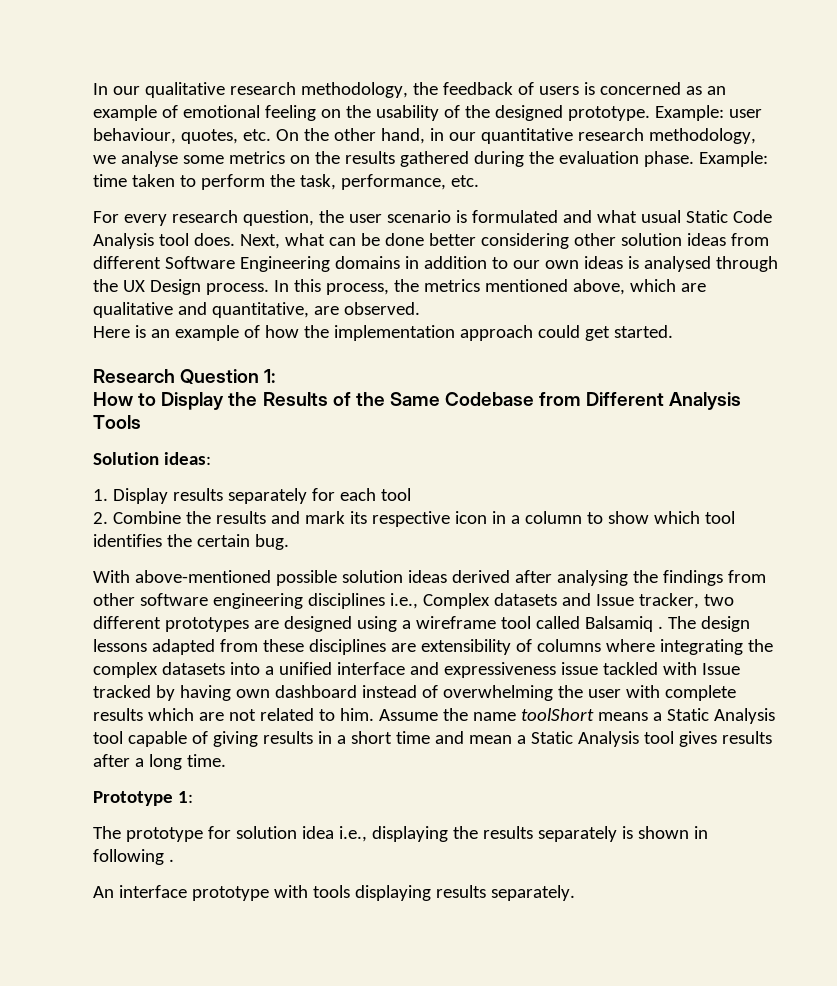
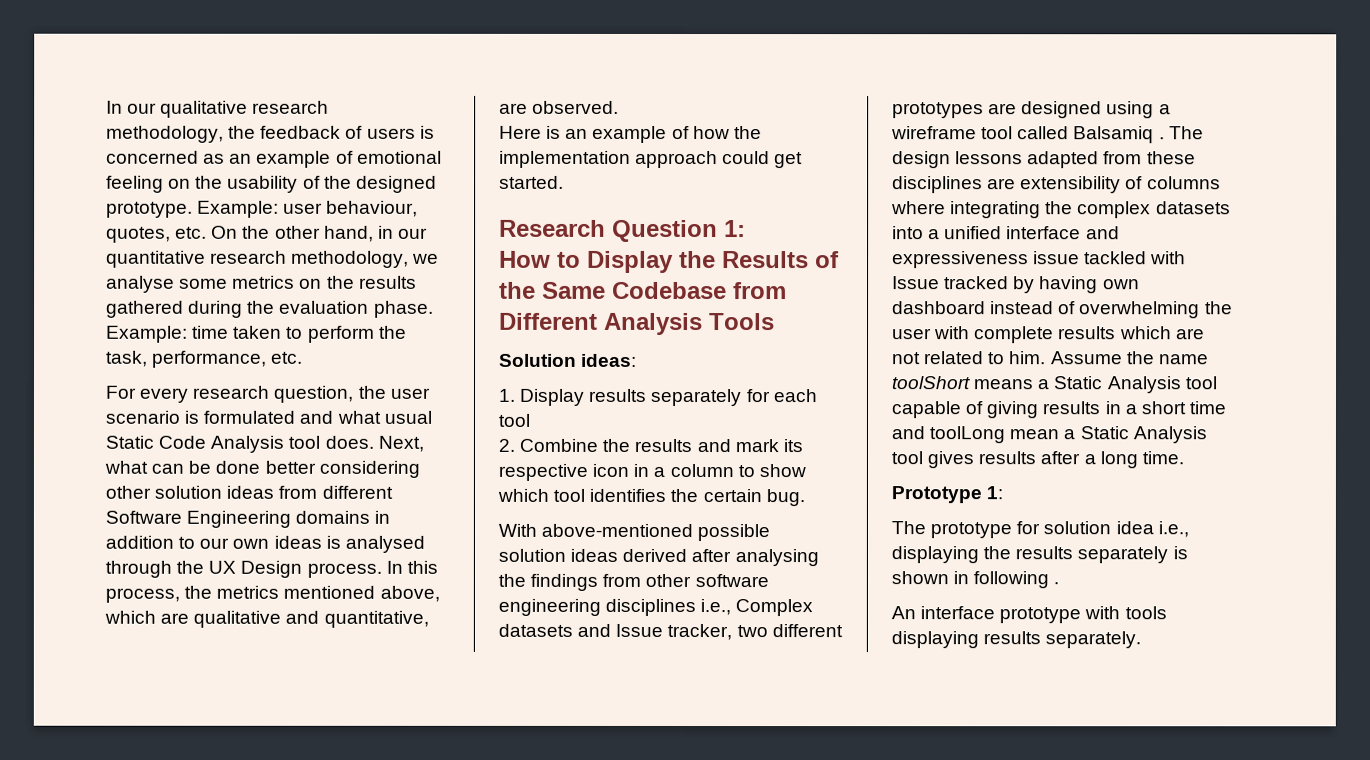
(464, 737) none -> [929,426,1006,444] toolLong

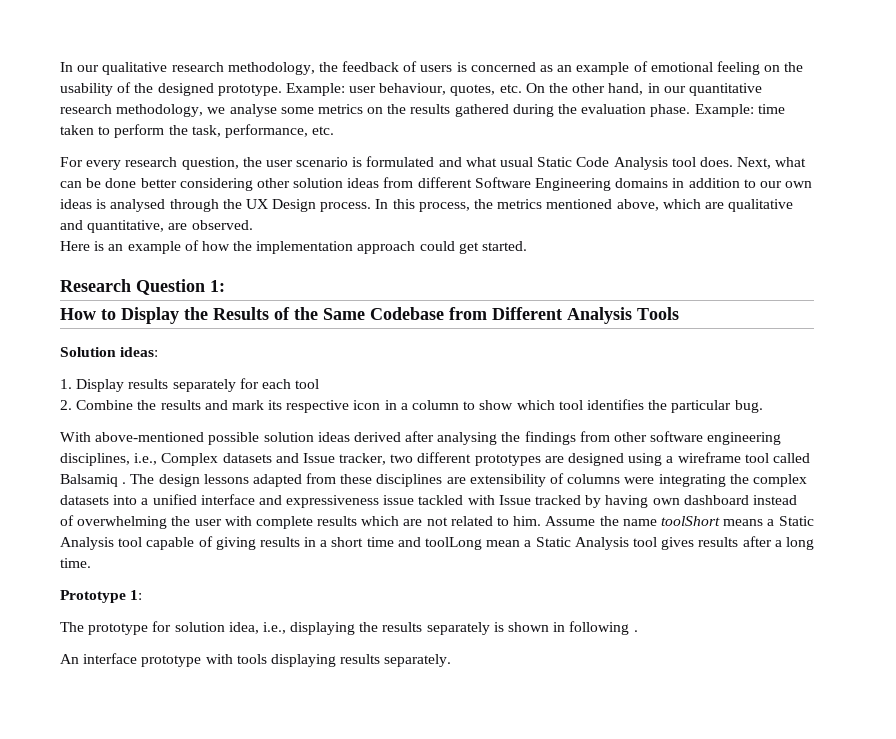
[702,489,762,503] certain -> [671,400,732,413] particular
[605,598,697,617] disciplines -> [60,453,130,466] disciplines,
[891,201,946,215] where -> [624,477,655,484] were
[1115,521,1154,535] idea -> [228,622,259,634] idea,

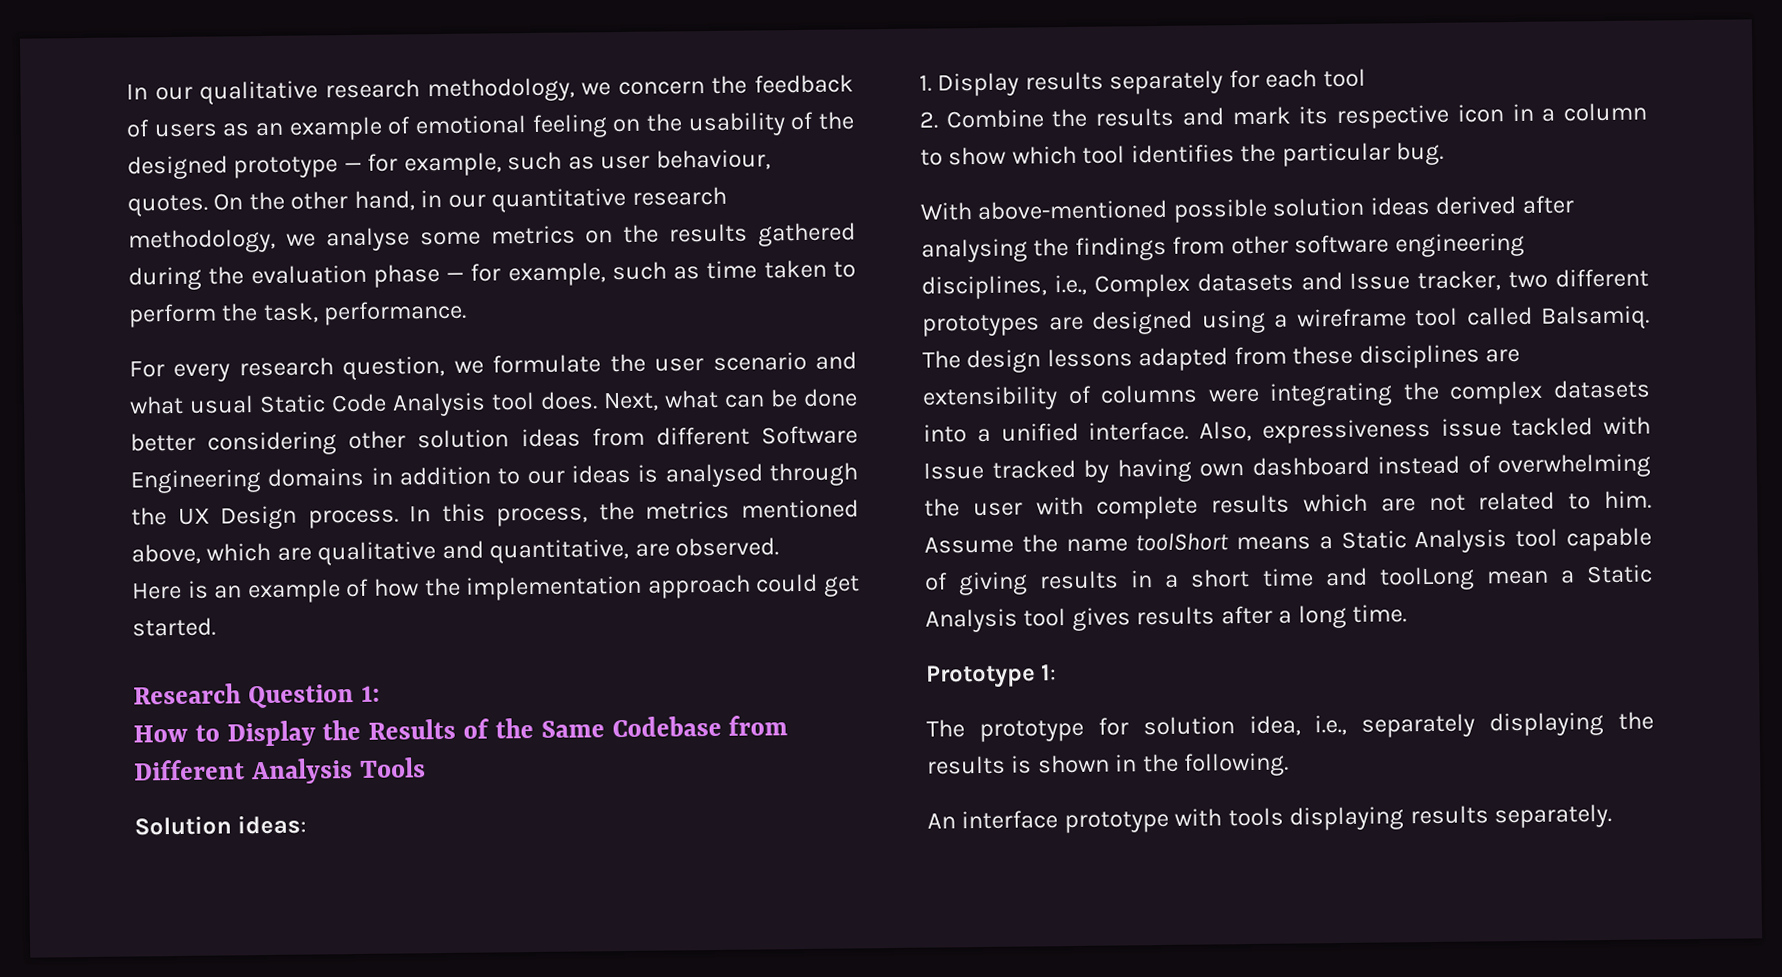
(315, 68) none -> [581,81,705,96] we concern
[456,62,536,72] is concerned -> (218, 130) none
[217,83,522,96] prototype. Example: user behaviour, quotes, etc. -> [233,149,771,179] [127,194,208,217] prototype — for example, such as user behaviour, quotes.
[650,104,754,117] phase. Example: -> [372,261,701,288] phase — for example, such as
[224,124,335,138] performance, etc. -> [323,300,468,326] performance.
(239, 163) none -> [453,354,602,374] we formulate
[352,156,435,167] is formulated -> (807, 361) none
[785,181,813,188] own -> (565, 477) none
[60,474,127,487] Balsamiq . -> [1541,305,1650,330] Balsamiq.
[200,494,282,505] interface and -> [1088,420,1252,442] interface. Also,
(286, 628) none -> [1361,713,1476,738] separately
[426,622,490,635] separately -> (1006, 765) none
[569,621,638,635] following . -> [1141,752,1290,777] the following.

